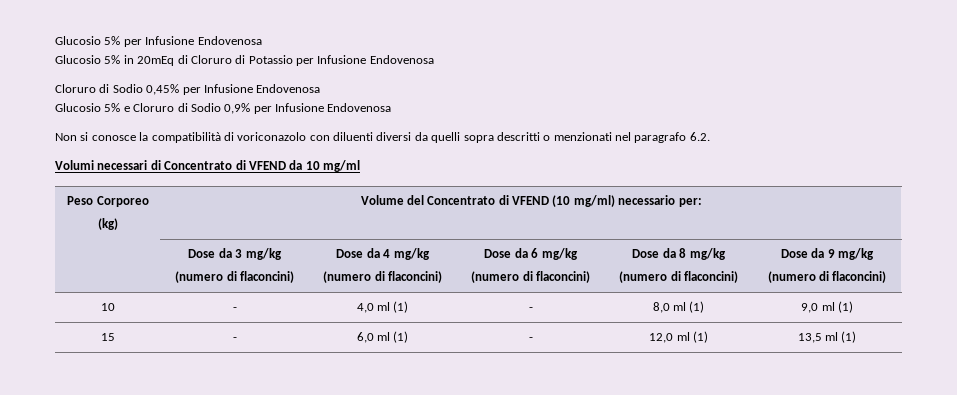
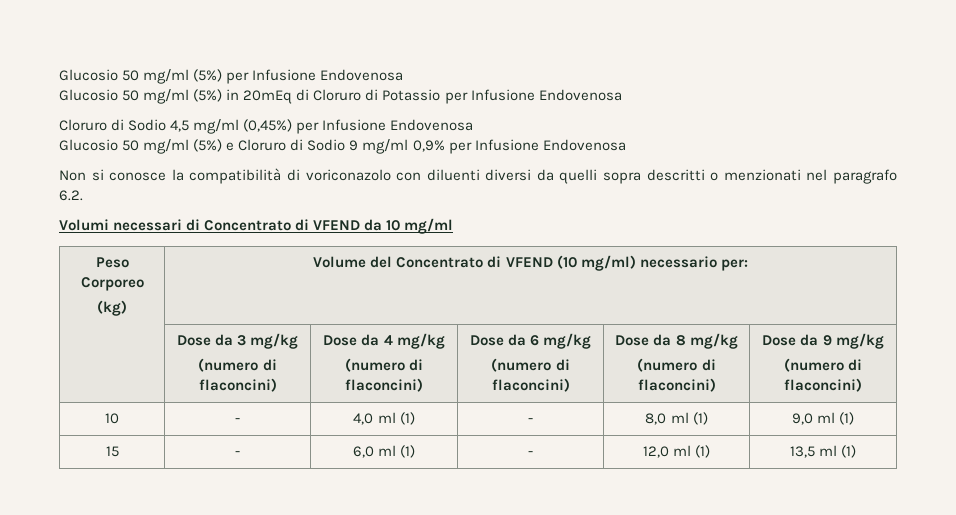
[55,36,262,47] [55,55,121,64] Glucosio 5% per Infusione Endovenosa // Glucosio 5% -> [59,69,404,84] [59,89,223,104] Glucosio 50 mg/ml (5%) per Infusione Endovenosa // Glucosio 50 mg/ml (5%)
[146,84,321,95] [55,103,121,112] 0,45% per Infusione Endovenosa // Glucosio 5% -> [170,119,474,134] [59,139,223,154] 4,5 mg/ml (0,45%) per Infusione Endovenosa // Glucosio 50 mg/ml (5%)
(221, 107) none -> [349,139,409,154] 9 mg/ml

